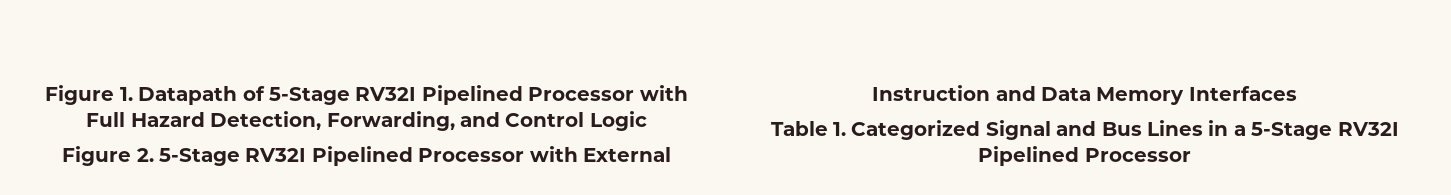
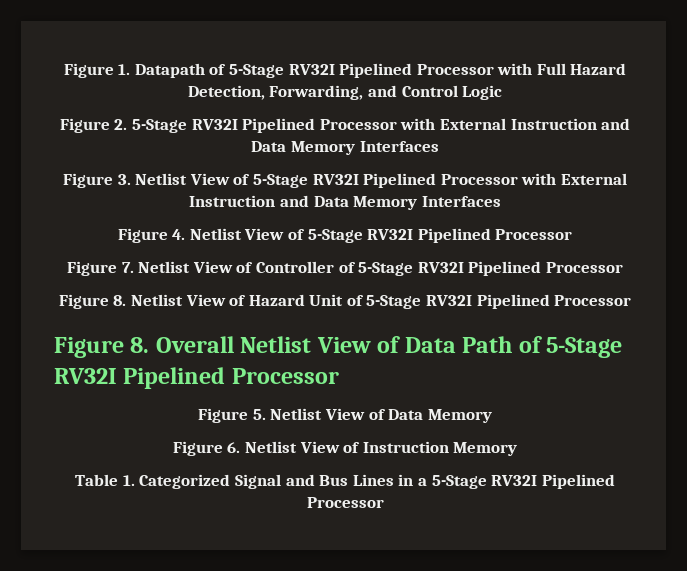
(1297, 93) none -> [63,173,627,188] [189,195,501,210] [117,228,573,243] [67,261,623,276] [58,294,632,309] [54,336,623,358] [54,367,339,389] [198,408,492,423] [172,441,518,456] // Figure 3. Netlist View of 5-Stage RV32I Pipelined Processor with External Instruction and Data Memory Interfaces // Figure 4. Netlist View of 5-Stage RV32I Pipelined Processor // Figure 7. Netlist View of Controller of 5-Stage RV32I Pipelined Processor // Figure 8. Netlist View of Hazard Unit of 5-Stage RV32I Pipelined Processor // Figure 8. Overall Netlist View of Data Path of 5-Stage RV32I Pipelined Processor // Figure 5. Netlist View of Data Memory // Figure 6. Netlist View of Instruction Memory

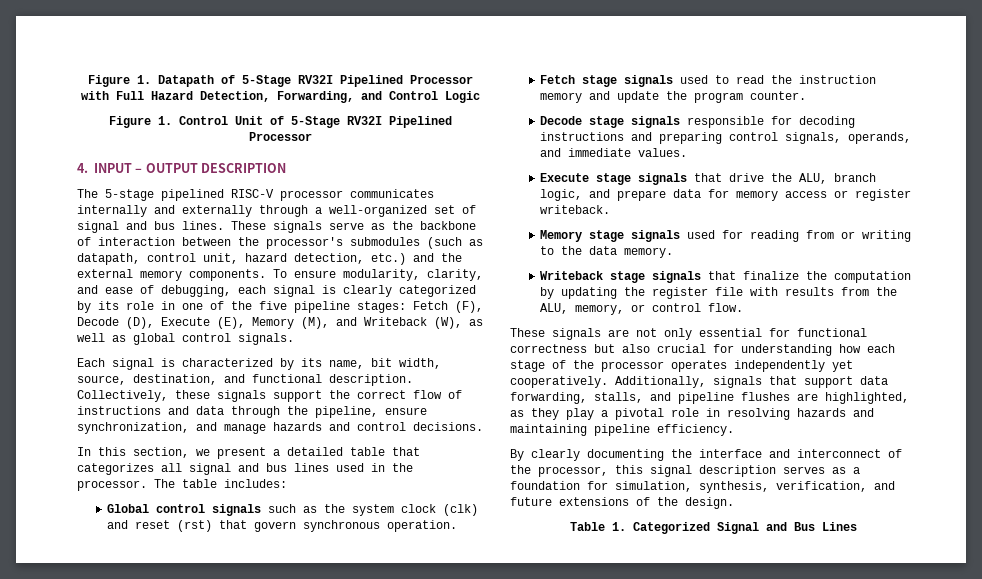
[114,118,631,133] [251,141,439,155] [63,173,627,188] [189,195,501,210] [117,228,573,243] [67,261,623,276] [58,294,305,309] 2. 5-Stage RV32I Pipelined Processor with External Instruction and Data Memory Interfaces // Figure 3. Netlist View of 5-Stage RV32I Pipelined Processor with External Instruction and Data Memory Interfaces // Figure 4. Netlist View of 5-Stage RV32I Pipelined Processor // Figure 7. Netlist View of Controller of 5-Stage RV32I Pipelined Processor // Figure 8. Netlist View of Hazard -> [157,116,228,125] 1. Control
[54,336,623,358] [54,367,339,389] [198,408,492,423] [172,441,518,456] Figure 8. Overall Netlist View of Data Path of 5-Stage RV32I Pipelined Processor // Figure 5. Netlist View of Data Memory // Figure 6. Netlist View of Instruction Memory -> [77,163,287,173] [77,189,434,201] [77,205,476,217] [77,221,476,233] [77,237,483,249] [77,253,462,265] [77,269,483,281] [77,285,476,297] [77,301,483,313] [77,317,483,329] [77,333,294,345] [77,358,441,370] [77,374,413,386] [77,390,462,402] [77,406,427,418] [77,422,483,434] [77,447,420,459] [77,463,413,475] [77,479,287,491] [106,504,478,516] [106,520,457,532] [539,75,876,87] [539,91,806,103] [539,116,855,128] [539,132,911,144] [539,148,687,157] [539,173,876,185] [539,189,911,201] [539,205,610,214] [539,230,911,242] [539,246,673,258] [539,271,911,283] [539,287,897,299] [539,303,743,315] [510,328,867,340] [510,344,895,356] [510,360,853,372] [510,376,888,388] [510,392,909,404] [510,408,874,420] [510,424,734,436] [510,449,902,461] [510,465,860,477] [510,481,895,493] [510,497,734,509] 4. INPUT – OUTPUT DESCRIPTION // The 5-stage pipelined RISC-V processor communicates internally and externally through a well-organized set of signal and bus lines. These signals serve as the backbone of interaction between the processor's submodules (such as datapath, control unit, hazard detection, etc.) and the external memory components. To ensure modularity, clarity, and ease of debugging, each signal is clearly categorized by its role in one of the five pipeline stages: Fetch (F), Decode (D), Execute (E), Memory (M), and Writeback (W), as well as global control signals. // Each signal is characterized by its name, bit width, source, destination, and functional description. Collectively, these signals support the correct flow of instructions and data through the pipeline, ensure synchronization, and manage hazards and control decisions. // In this section, we present a detailed table that categorizes all signal and bus lines used in the processor. The table includes: // Global control signals such as the system clock (clk) and reset (rst) that govern synchronous operation. // Fetch stage signals used to read the instruction memory and update the program counter. // Decode stage signals responsible for decoding instructions and preparing control signals, operands, and immediate values. // Execute stage signals that drive the ALU, branch logic, and prepare data for memory access or register writeback. // Memory stage signals used for reading from or writing to the data memory. // Writeback stage signals that finalize the computation by updating the register file with results from the ALU, memory, or control flow. // These signals are not only essential for functional correctness but also crucial for understanding how each stage of the processor operates independently yet cooperatively. Additionally, signals that support data forwarding, stalls, and pipeline flushes are highlighted, as they play a pivotal role in resolving hazards and maintaining pipeline efficiency. // By clearly documenting the interface and interconnect of the processor, this signal description serves as a foundation for simulation, synthesis, verification, and future extensions of the design.
[398,474,615,489] [306,497,384,508] in a 5-Stage RV32I Pipelined Processor -> (857, 526) none

